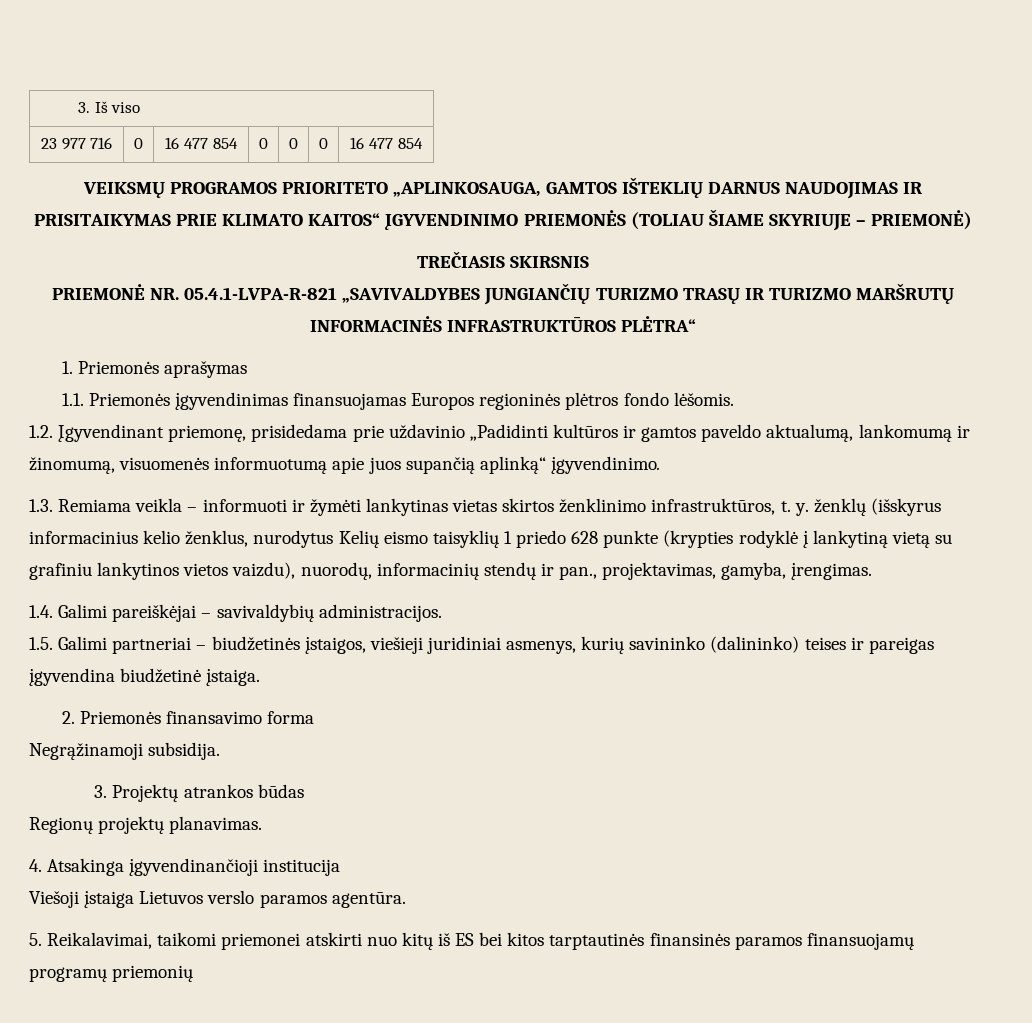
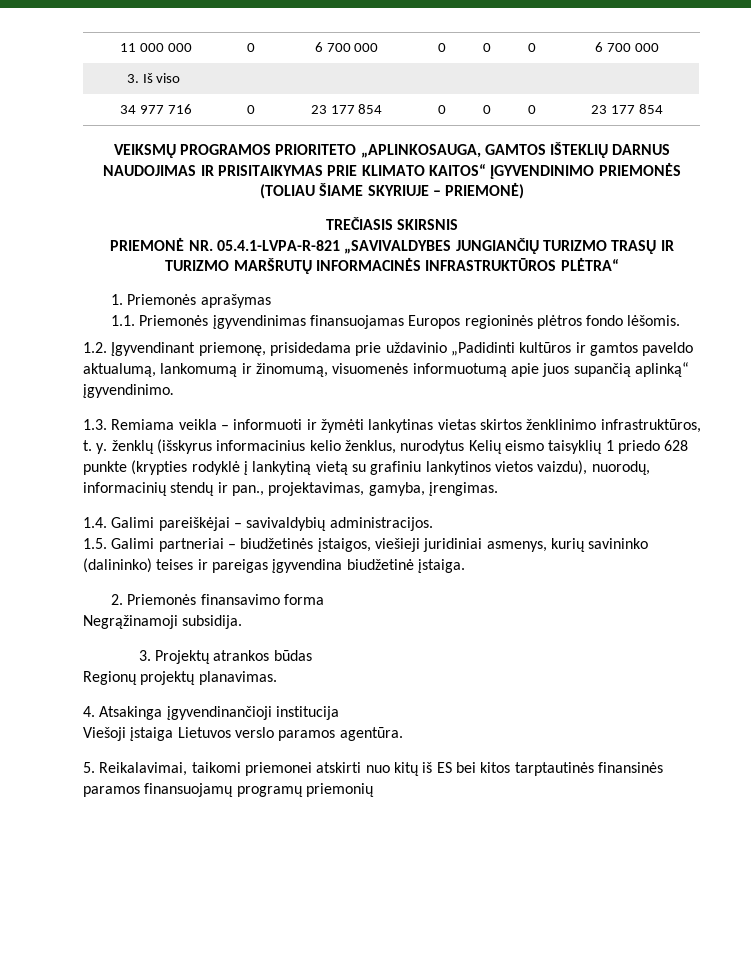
(78, 107) none -> [120,43,192,52] [247,43,255,52] [314,42,379,52] [438,43,446,52] [483,43,491,52] [528,43,536,52] [595,42,659,52] 11 000 000 | 0 | 6 700 000 | 0 | 0 | 0 | 6 700 000 //
[40,138,57,149] 23 -> [120,105,137,114] 34
[165,137,208,149] 16 477 -> [310,105,355,114] 23 177
[350,137,393,149] 16 477 -> [591,105,635,114] 23 177

